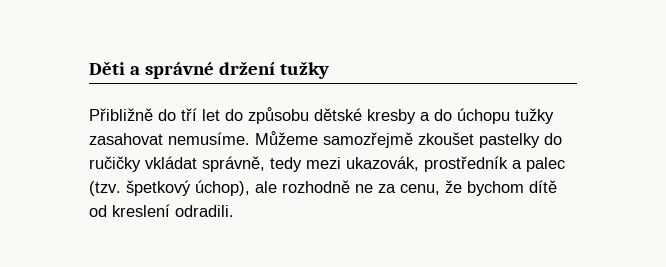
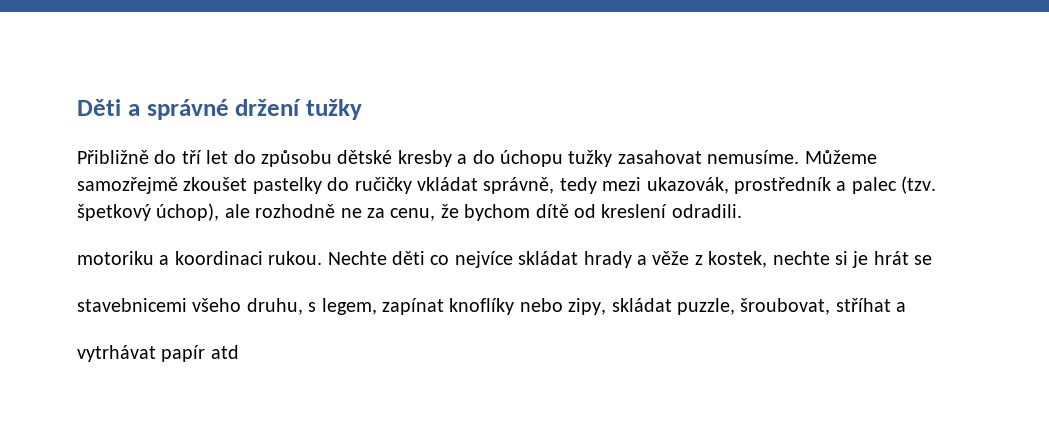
(234, 211) none -> [77,251,933,268] [77,298,907,315] [77,345,239,362] // motoriku a koordinaci rukou. Nechte děti co nejvíce skládat hrady a věže z kostek, nechte si je hrát se // stavebnicemi všeho druhu, s legem, zapínat knoflíky nebo zipy, skládat puzzle, šroubovat, stříhat a // vytrhávat papír atd

